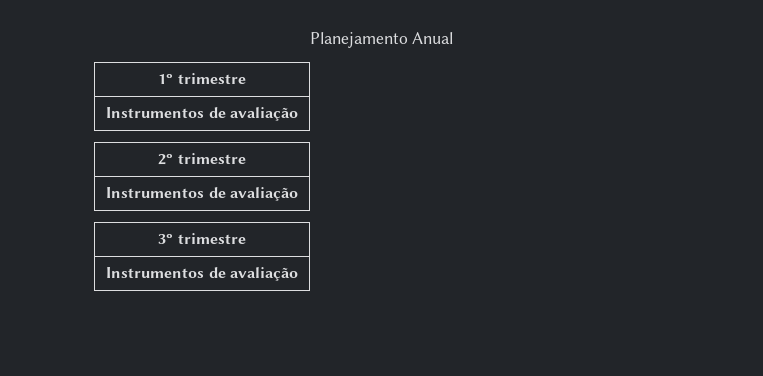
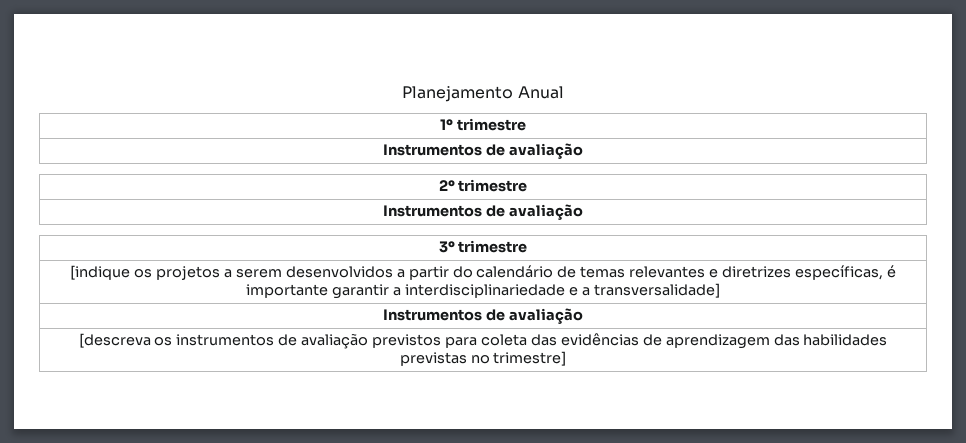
[106,267,298,281] Instrumentos de avaliação -> [70,265,896,280] [246,283,720,299] [383,308,583,324] [78,333,888,349] [399,351,567,366] [indique os projetos a serem desenvolvidos a partir do calendário de temas relevantes e diretrizes específicas, é importante garantir a interdisciplinariedade e a transversalidade] // Instrumentos de avaliação // [descreva os instrumentos de avaliação previstos para coleta das evidências de aprendizagem das habilidades previstas no trimestre]

